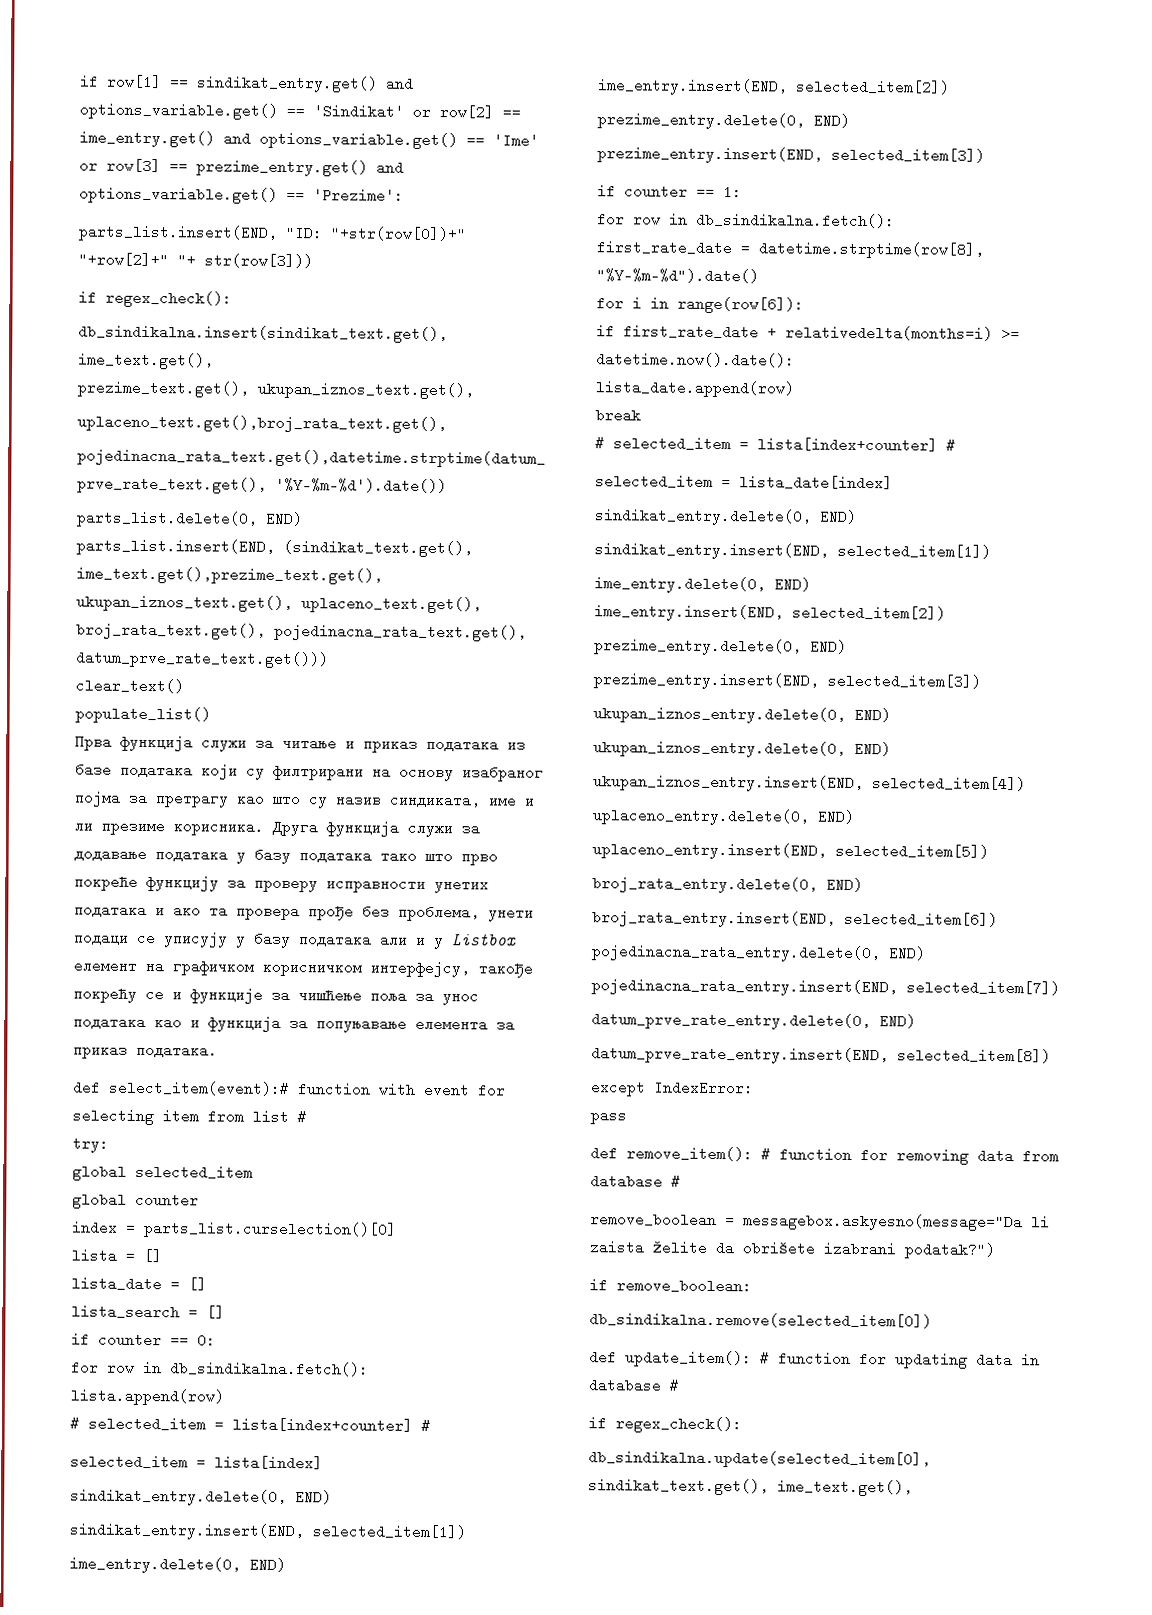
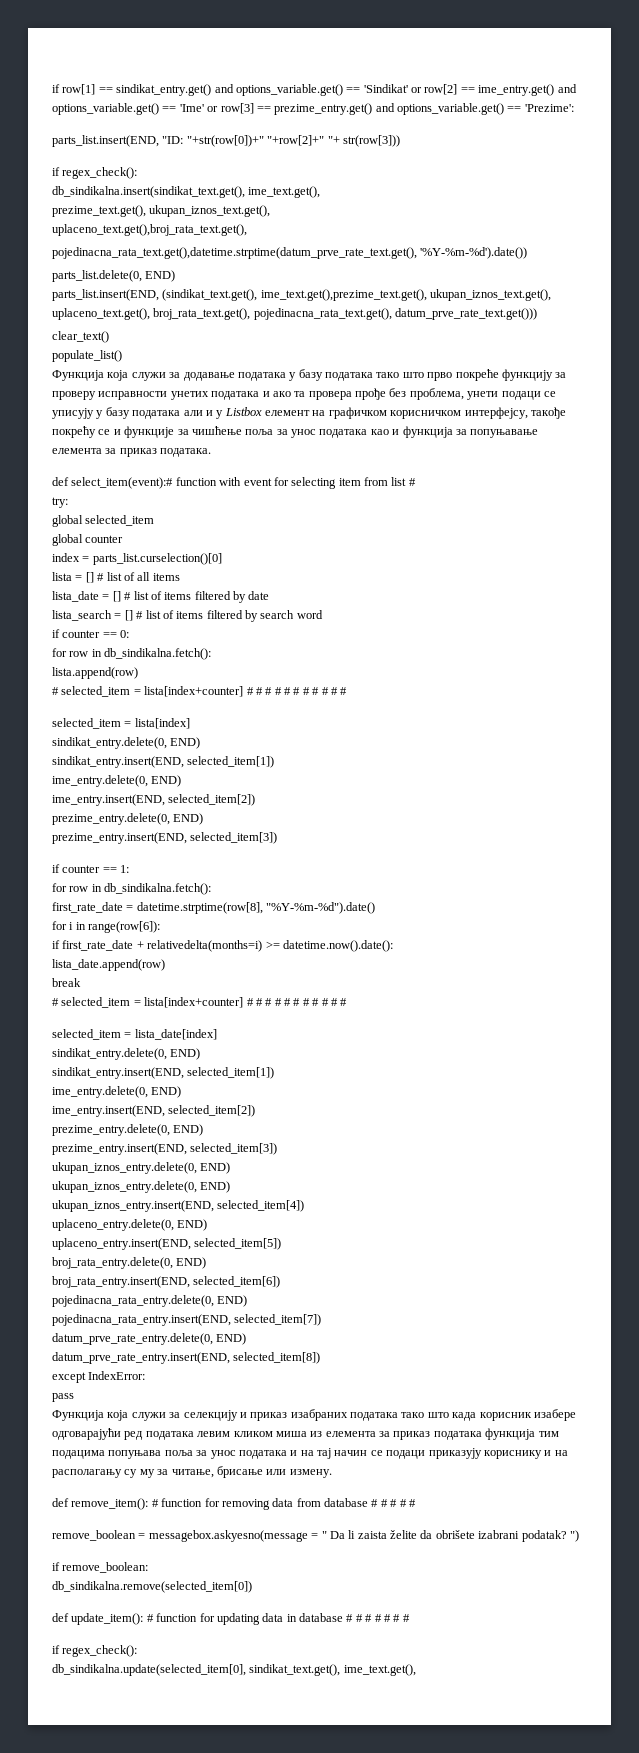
[75,732,526,753] [75,760,544,782] [74,788,535,809] [74,816,399,837] Прва функција служи за читање и приказ података из базе података који су филтрирани на основу изабраног појма за претрагу као што су назив синдиката, име и ли презиме корисника. Друга функција -> [52,370,129,381] Функција која
[71,1276,207,1292] [71,1304,225,1320] // lista_date = [] // lista_search = [] -> [97,572,180,581] [52,591,270,603] [52,610,323,622] # list of all items // lista_date = [] # list of items filtered by date // lista_search = [] # list of items filtered by search word
(431, 1426) none -> [255,687,348,695] # # # # # # # # # #
(956, 445) none -> [255,998,348,1006] # # # # # # # # # #
(627, 1116) none -> [52,1409,576,1421] [52,1428,559,1440] [52,1448,568,1459] [52,1466,332,1478] // Функција која служи за селекцију и приказ изабраних података тако што када корисник изабере одговарајући ред података левим кликом миша из елемента за приказ података функција тим подацима попуњава поља за унос података и на тај начин се подаци приказују кориснику и на располагању су му за читање, брисање или измену.
[590,1212,1023,1232] // remove_boolean = messagebox.askyesno(message="Da -> [380,1499,416,1507] [52,1530,345,1542] # # # # // remove_boolean = messagebox.askyesno(message = " Da
[904,1242,995,1259] podatak?") -> [521,1530,579,1542] podatak? ")
(680, 1385) none -> [355,1614,410,1622] # # # # # #

